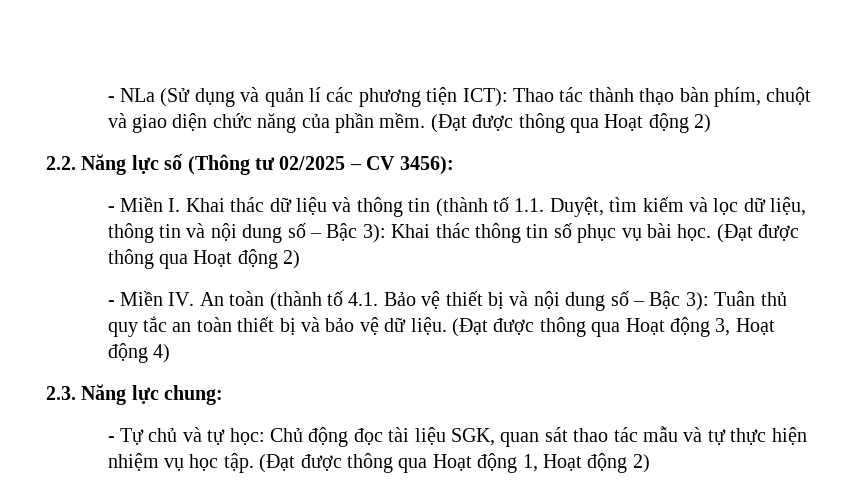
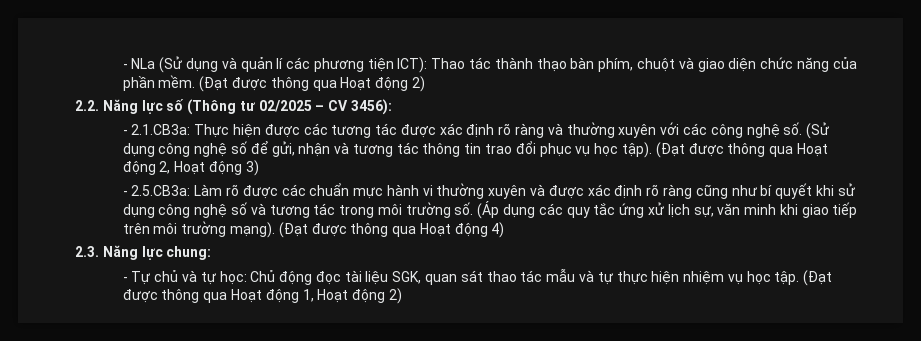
[120,197,807,217] [107,223,800,243] [107,249,301,269] [107,291,787,311] [107,316,775,337] [107,343,148,363] Miền I. Khai thác dữ liệu và thông tin (thành tố 1.1. Duyệt, tìm kiếm và lọc dữ liệu, thông tin và nội dung số – Bậc 3): Khai thác thông tin số phục vụ bài học. (Đạt được thông qua Hoạt động 2) // - Miền IV. An toàn (thành tố 4.1. Bảo vệ thiết bị và nội dung số – Bậc 3): Tuân thủ quy tắc an toàn thiết bị và bảo vệ dữ liệu. (Đạt được thông qua Hoạt động 3, Hoạt động -> [131,122,831,139] [122,141,828,158] [122,160,259,176] [122,183,856,199] [122,201,858,219] [122,221,488,238] 2.1.CB3a: Thực hiện được các tương tác được xác định rõ ràng và thường xuyên với các công nghệ số. (Sử dụng công nghệ số để gửi, nhận và tương tác thông tin trao đổi phục vụ học tập). (Đạt được thông qua Hoạt động 2, Hoạt động 3) // - 2.5.CB3a: Làm rõ được các chuẩn mực hành vi thường xuyên và được xác định rõ ràng cũng như bí quyết khi sử dụng công nghệ số và tương tác trong môi trường số. (Áp dụng các quy tắc ứng xử lịch sự, văn minh khi giao tiếp trên môi trường mạng). (Đạt được thông qua Hoạt động

